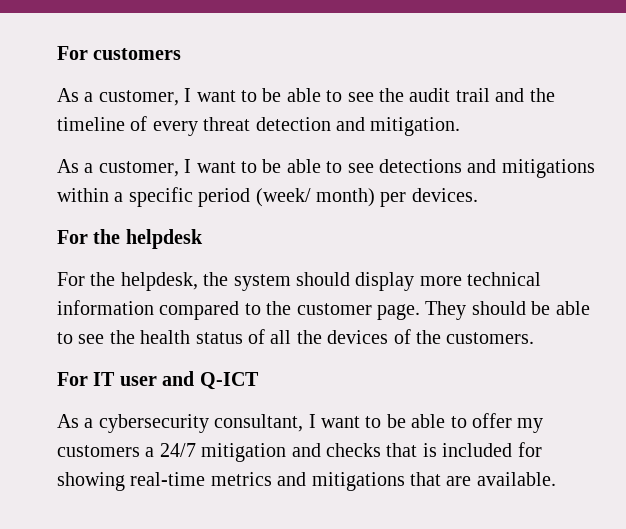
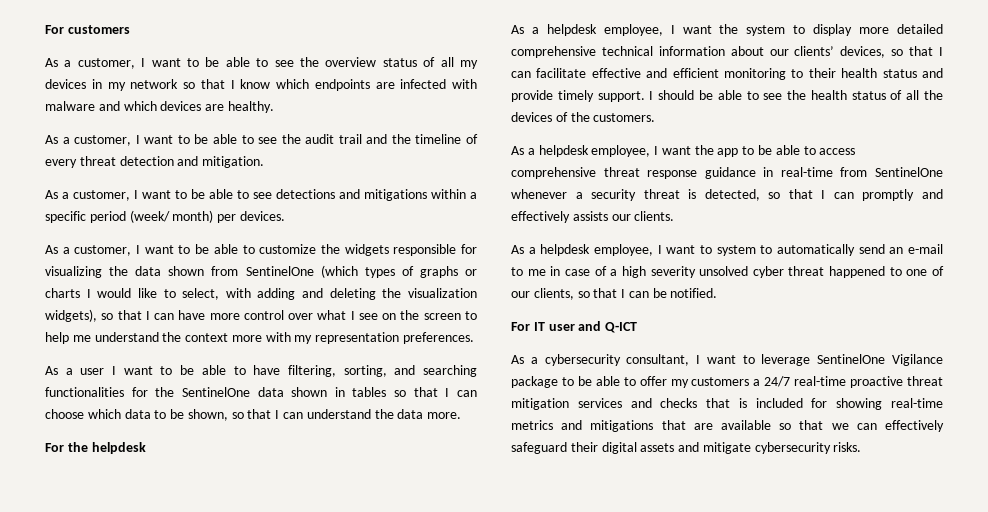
(182, 54) none -> [45,57,478,69] [45,79,477,91] [45,101,274,113] // As a customer, I want to be able to see the overview status of all my devices in my network so that I know which endpoints are infected with malware and which devices are healthy.
[57,229,203,249] [57,272,198,291] For the helpdesk // For the helpdesk, -> [45,244,477,256] [45,265,478,278] [45,288,477,300] [45,309,477,322] [45,332,475,344] [45,365,477,377] [45,387,477,397] [45,409,462,421] [45,442,146,454] [511,24,712,36] As a customer, I want to be able to customize the widgets responsible for visualizing the data shown from SentinelOne (which types of graphs or charts I would like to select, with adding and deleting the visualization widgets), so that I can have more control over what I see on the screen to help me understand the context more with my representation preferences. // As a user I want to be able to have filtering, sorting, and searching functionalities for the SentinelOne data shown in tables so that I can choose which data to be shown, so that I can understand the data more. // For the helpdesk // As a helpdesk employee, I want
[296,272,350,286] should -> [793,25,806,34] to
[467,272,542,286] [57,300,467,320] technical information compared to the customer page. They -> [897,24,944,34] [511,46,944,58] [511,68,943,80] [511,90,654,102] detailed comprehensive technical information about our clients’ devices, so that I can facilitate effective and efficient monitoring to their health status and provide timely support. I
(535, 338) none -> [511,145,856,157] [511,167,943,179] [511,189,944,201] [511,211,675,223] [511,244,943,256] [511,266,944,278] [511,288,718,300] // As a helpdesk employee, I want the app to be able to access comprehensive threat response guidance in real-time from SentinelOne whenever a security threat is detected, so that I can promptly and effectively assists our clients. // As a helpdesk employee, I want to system to automatically send an e-mail to me in case of a high severity unsolved cyber threat happened to one of our clients, so that I can be notified.
(382, 422) none -> [761,354,943,366] [511,376,574,388] leverage SentinelOne Vigilance package to
[201,443,287,462] mitigation -> [794,376,943,388] [511,398,622,410] real-time proactive threat mitigation services
[476,472,556,486] available. -> [721,420,944,432] [511,442,862,454] available so that we can effectively safeguard their digital assets and mitigate cybersecurity risks.

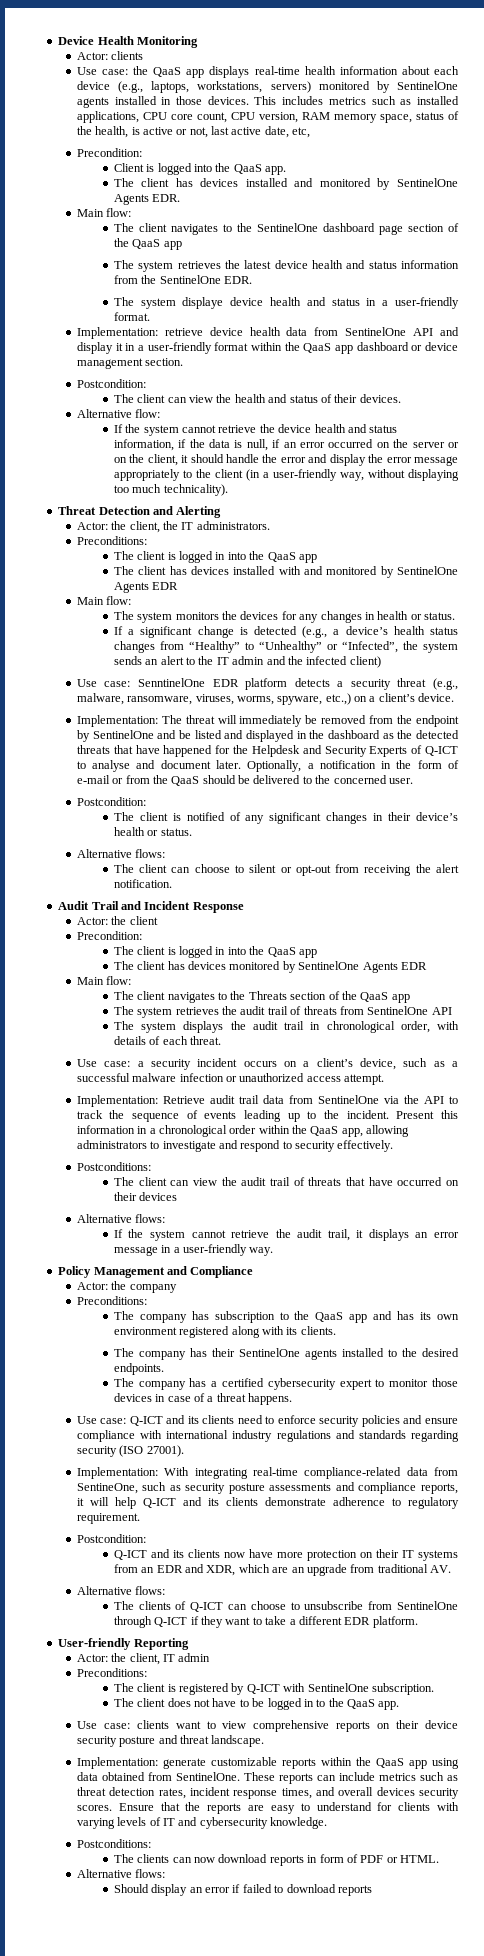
[45,25,130,34] [45,57,478,69] [45,79,477,91] [45,101,274,113] [45,134,478,146] [45,156,265,168] [45,189,477,201] [45,210,285,223] [45,244,477,256] [45,265,478,278] [45,288,477,300] [45,309,477,322] [45,332,475,344] [45,365,477,377] [45,387,477,397] [45,409,462,421] [45,442,146,454] [511,24,944,36] [511,46,944,58] [511,68,943,80] [511,90,943,102] [511,112,656,122] [511,145,856,157] [511,167,943,179] [511,189,944,201] [511,211,675,223] [511,244,943,256] [511,266,944,278] [511,288,718,300] [511,321,638,333] [511,354,943,366] [511,376,943,388] [511,398,943,410] [511,420,944,432] [511,442,862,454] For customers // As a customer, I want to be able to see the overview status of all my devices in my network so that I know which endpoints are infected with malware and which devices are healthy. // As a customer, I want to be able to see the audit trail and the timeline of every threat detection and mitigation. // As a customer, I want to be able to see detections and mitigations within a specific period (week/ month) per devices. // As a customer, I want to be able to customize the widgets responsible for visualizing the data shown from SentinelOne (which types of graphs or charts I would like to select, with adding and deleting the visualization widgets), so that I can have more control over what I see on the screen to help me understand the context more with my representation preferences. // As a user I want to be able to have filtering, sorting, and searching functionalities for the SentinelOne data shown in tables so that I can choose which data to be shown, so that I can understand the data more. // For the helpdesk // As a helpdesk employee, I want the system to display more detailed comprehensive technical information about our clients’ devices, so that I can facilitate effective and efficient monitoring to their health status and provide timely support. I should be able to see the health status of all the devices of the customers. // As a helpdesk employee, I want the app to be able to access comprehensive threat response guidance in real-time from SentinelOne whenever a security threat is detected, so that I can promptly and effectively assists our clients. // As a helpdesk employee, I want to system to automatically send an e-mail to me in case of a high severity unsolved cyber threat happened to one of our clients, so that I can be notified. // For IT user and Q-ICT // As a cybersecurity consultant, I want to leverage SentinelOne Vigilance package to be able to offer my customers a 24/7 real-time proactive threat mitigation services and checks that is included for showing real-time metrics and mitigations that are available so that we can effectively safeguard their digital assets and mitigate cybersecurity risks. -> [58,36,199,48] [76,51,144,60] [76,66,459,78] [76,81,458,93] [76,96,460,108] [76,111,460,123] [76,126,311,138] [76,148,142,157] [113,163,287,175] [113,178,458,190] [113,194,181,205] [76,208,132,217] [113,223,460,235] [113,238,182,250] [113,260,459,272] [113,275,253,284] [113,297,460,309] [113,312,150,321] [76,327,459,339] [76,342,458,354] [76,358,184,369] [76,379,146,388] [113,394,401,403] [76,409,161,418] [113,424,398,436] [113,439,460,451] [113,454,458,466] [113,469,459,481] [113,484,228,496] [58,506,222,518] [76,521,270,533] [76,536,147,545] [113,551,317,563] [113,566,458,578] [113,582,179,593] [76,596,132,605] [113,611,456,623] [113,626,458,638] [113,641,458,653] [113,656,381,668] [76,678,459,690] [76,693,455,705] [76,715,460,727] [76,730,459,742] [76,745,458,757] [76,760,460,772] [76,775,413,786] [76,797,146,806] [113,812,458,824] [113,827,192,836] [76,849,166,858] [113,864,459,876] [113,879,172,888] [58,901,244,913] [76,916,158,925] [76,931,142,940] [113,946,317,958] [113,961,427,973] [76,976,132,985] [113,991,410,1003] [113,1006,452,1018] [113,1021,459,1033] [113,1036,222,1045] [76,1058,459,1070] [76,1073,385,1085] [76,1095,459,1107] [76,1110,458,1122] [76,1125,410,1137] [76,1140,394,1152] [76,1162,151,1171] [113,1177,459,1186] [113,1192,178,1201] [76,1214,166,1223] [113,1229,459,1241] [113,1244,274,1256] [58,1266,254,1278] [76,1281,177,1293] [76,1296,147,1305] [113,1311,460,1323] [113,1326,336,1338] [113,1348,460,1360] [113,1363,164,1375] [113,1378,458,1390] [113,1393,293,1405] [76,1415,459,1427] [76,1430,459,1442] [76,1445,184,1457] [76,1467,458,1479] [76,1482,458,1494] [76,1497,460,1509] [76,1513,140,1524] [76,1534,146,1543] [113,1549,458,1561] [113,1564,452,1576] [76,1586,166,1595] [113,1601,458,1612] [113,1616,418,1628] [58,1638,189,1650] [76,1653,211,1665] [76,1668,147,1677] [113,1683,434,1695] [113,1698,400,1710] [76,1720,458,1732] [76,1735,265,1747] [76,1757,459,1769] [76,1772,459,1784] [76,1787,459,1799] [76,1802,459,1814] [76,1817,328,1829] [76,1839,151,1848] [113,1854,440,1866] [76,1869,166,1878] [113,1884,372,1896] Device Health Monitoring // Actor: clients // Use case: the QaaS app displays real-time health information about each device (e.g., laptops, workstations, servers) monitored by SentinelOne agents installed in those devices. This includes metrics such as installed applications, CPU core count, CPU version, RAM memory space, status of the health, is active or not, last active date, etc, // Precondition: // Client is logged into the QaaS app. // The client has devices installed and monitored by SentinelOne Agents EDR. // Main flow: // The client navigates to the SentinelOne dashboard page section of the QaaS app // The system retrieves the latest device health and status information from the SentinelOne EDR. // The system displaye device health and status in a user-friendly format. // Implementation: retrieve device health data from SentinelOne API and display it in a user-friendly format within the QaaS app dashboard or device management section. // Postcondition: // The client can view the health and status of their devices. // Alternative flow: // If the system cannot retrieve the device health and status information, if the data is null, if an error occurred on the server or on the client, it should handle the error and display the error message appropriately to the client (in a user-friendly way, without displaying too much technicality). // Threat Detection and Alerting // Actor: the client, the IT administrators. // Preconditions: // The client is logged in into the QaaS app // The client has devices installed with and monitored by SentinelOne Agents EDR // Main flow: // The system monitors the devices for any changes in health or status. // If a significant change is detected (e.g., a device’s health status changes from “Healthy” to “Unhealthy” or “Infected”, the system sends an alert to the IT admin and the infected client) // Use case: SenntinelOne EDR platform detects a security threat (e.g., malware, ransomware, viruses, worms, spyware, etc.,) on a client’s device. // Implementation: The threat will immediately be removed from the endpoint by SentinelOne and be listed and displayed in the dashboard as the detected threats that have happened for the Helpdesk and Security Experts of Q-ICT to analyse and document later. Optionally, a notification in the form of e-mail or from the QaaS should be delivered to the concerned user. // Postcondition: // The client is notified of any significant changes in their device’s health or status. // Alternative flows: // The client can choose to silent or opt-out from receiving the alert notification. // Audit Trail and Incident Response // Actor: the client // Precondition: // The client is logged in into the QaaS app // The client has devices monitored by SentinelOne Agents EDR // Main flow: // The client navigates to the Threats section of the QaaS app // The system retrieves the audit trail of threats from SentinelOne API // The system displays the audit trail in chronological order, with details of each threat. // Use case: a security incident occurs on a client’s device, such as a successful malware infection or unauthorized access attempt. // Implementation: Retrieve audit trail data from SentinelOne via the API to track the sequence of events leading up to the incident. Present this information in a chronological order within the QaaS app, allowing administrators to investigate and respond to security effectively. // Postconditions: // The client can view the audit trail of threats that have occurred on their devices // Alternative flows: // If the system cannot retrieve the audit trail, it displays an error message in a user-friendly way. // Policy Management and Compliance // Actor: the company // Preconditions: // The company has subscription to the QaaS app and has its own environment registered along with its clients. // The company has their SentinelOne agents installed to the desired endpoints. // The company has a certified cybersecurity expert to monitor those devices in case of a threat happens. // Use case: Q-ICT and its clients need to enforce security policies and ensure compliance with international industry regulations and standards regarding security (ISO 27001). // Implementation: With integrating real-time compliance-related data from SentineOne, such as security posture assessments and compliance reports, it will help Q-ICT and its clients demonstrate adherence to regulatory requirement. // Postcondition: // Q-ICT and its clients now have more protection on their IT systems from an EDR and XDR, which are an upgrade from traditional AV. // Alternative flows: // The clients of Q-ICT can choose to unsubscribe from SentinelOne through Q-ICT if they want to take a different EDR platform. // User-friendly Reporting // Actor: the client, IT admin // Preconditions: // The client is registered by Q-ICT with SentinelOne subscription. // The client does not have to be logged in to the QaaS app. // Use case: clients want to view comprehensive reports on their device security posture and threat landscape. // Implementation: generate customizable reports within the QaaS app using data obtained from SentinelOne. These reports can include metrics such as threat detection rates, incident response times, and overall devices security scores. Ensure that the reports are easy to understand for clients with varying levels of IT and cybersecurity knowledge. // Postconditions: // The clients can now download reports in form of PDF or HTML. // Alternative flows: // Should display an error if failed to download reports

